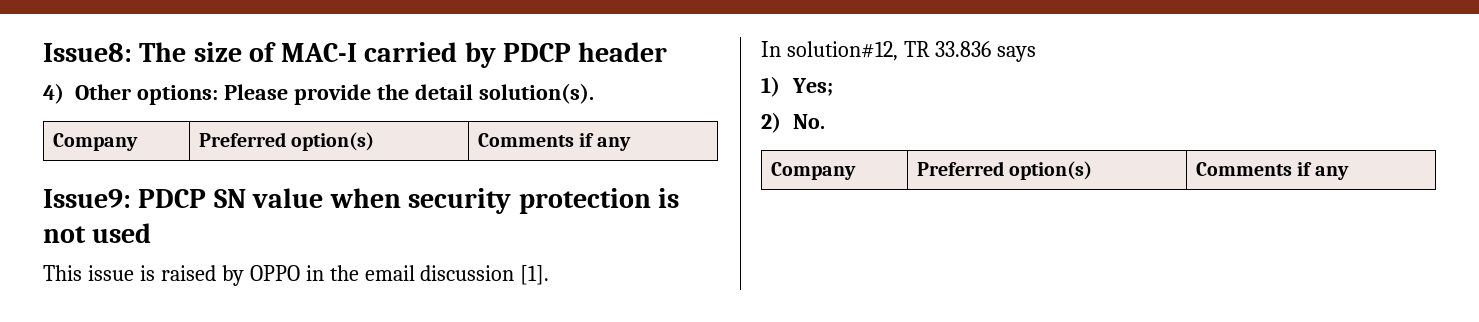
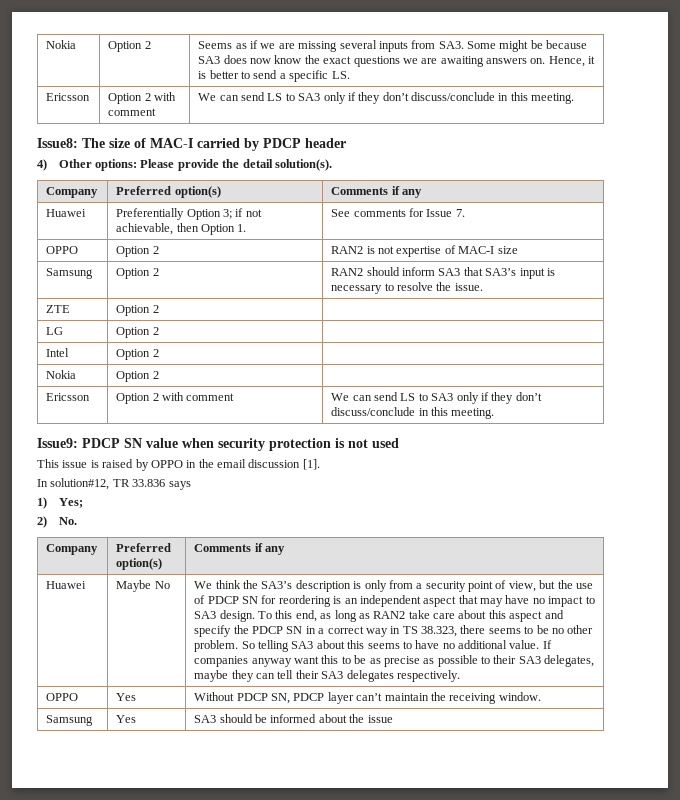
(43, 52) none -> [46,40,77,49] [108,41,151,52] [198,40,588,52] [198,55,596,67] [198,70,350,82] [46,93,91,101] [108,92,177,104] [108,108,157,116] [198,92,575,104] Nokia | Option 2 | Seems as if we are missing several inputs from SA3. Some might be because SA3 does now know the exact questions we are awaiting answers on. Hence, it is better to send a specific LS. // Ericsson | Option 2 with comment | We can send LS to SA3 only if they don’t discuss/conclude in this meeting. //
(632, 144) none -> [46,209,87,217] [116,208,262,220] [116,223,247,235] [331,208,465,217] [46,246,79,254] [116,246,159,257] [331,245,518,257] [46,268,94,279] [116,268,159,279] [331,267,555,279] [331,282,483,294] [46,305,71,313] [116,305,159,316] [46,327,64,335] [116,327,159,338] [46,348,70,357] [116,349,159,360] [46,370,77,379] [116,371,159,382] [46,393,91,401] [116,392,235,404] [331,392,542,404] [331,407,495,419] // Huawei | Preferentially Option 3; if not achievable, then Option 1. | See comments for Issue 7. // OPPO | Option 2 | RAN2 is not expertise of MAC-I size // Samsung | Option 2 | RAN2 should inform SA3 that SA3’s input is necessary to resolve the issue. // ZTE | Option 2 | // LG | Option 2 | // Intel | Option 2 | // Nokia | Option 2 | // Ericsson | Option 2 with comment | We can send LS to SA3 only if they don’t discuss/conclude in this meeting.
(1350, 173) none -> [46,581,87,589] [116,580,170,592] [194,580,593,592] [194,595,595,607] [194,610,564,622] [194,625,594,637] [194,640,552,652] [194,655,595,667] [194,670,460,682] [46,693,79,701] [116,693,137,701] [194,692,541,704] [46,715,94,726] [116,715,137,723] [194,714,393,723] // Huawei | Maybe No | We think the SA3’s description is only from a security point of view, but the use of PDCP SN for reordering is an independent aspect that may have no impact to SA3 design. To this end, as long as RAN2 take care about this aspect and specify the PDCP SN in a correct way in TS 38.323, there seems to be no other problem. So telling SA3 about this seems to have no additional value. If companies anyway want this to be as precise as possible to their SA3 delegates, maybe they can tell their SA3 delegates respectively. // OPPO | Yes | Without PDCP SN, PDCP layer can’t maintain the receiving window. // Samsung | Yes | SA3 should be informed about the issue

